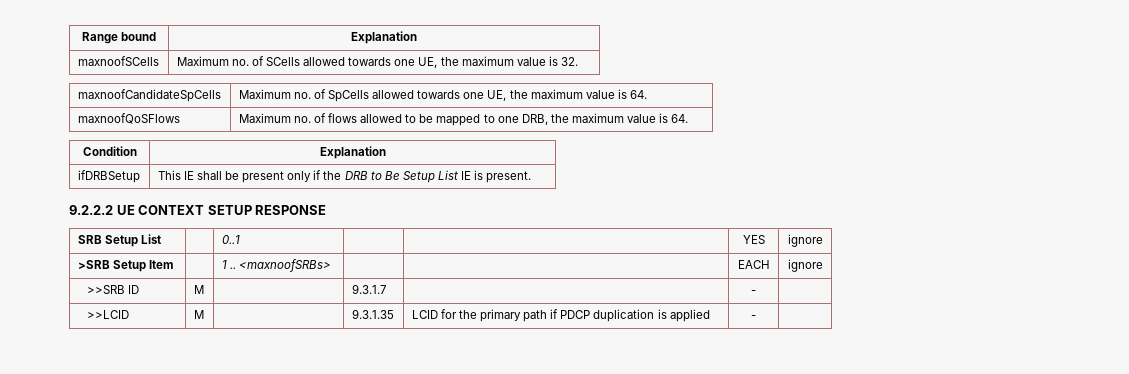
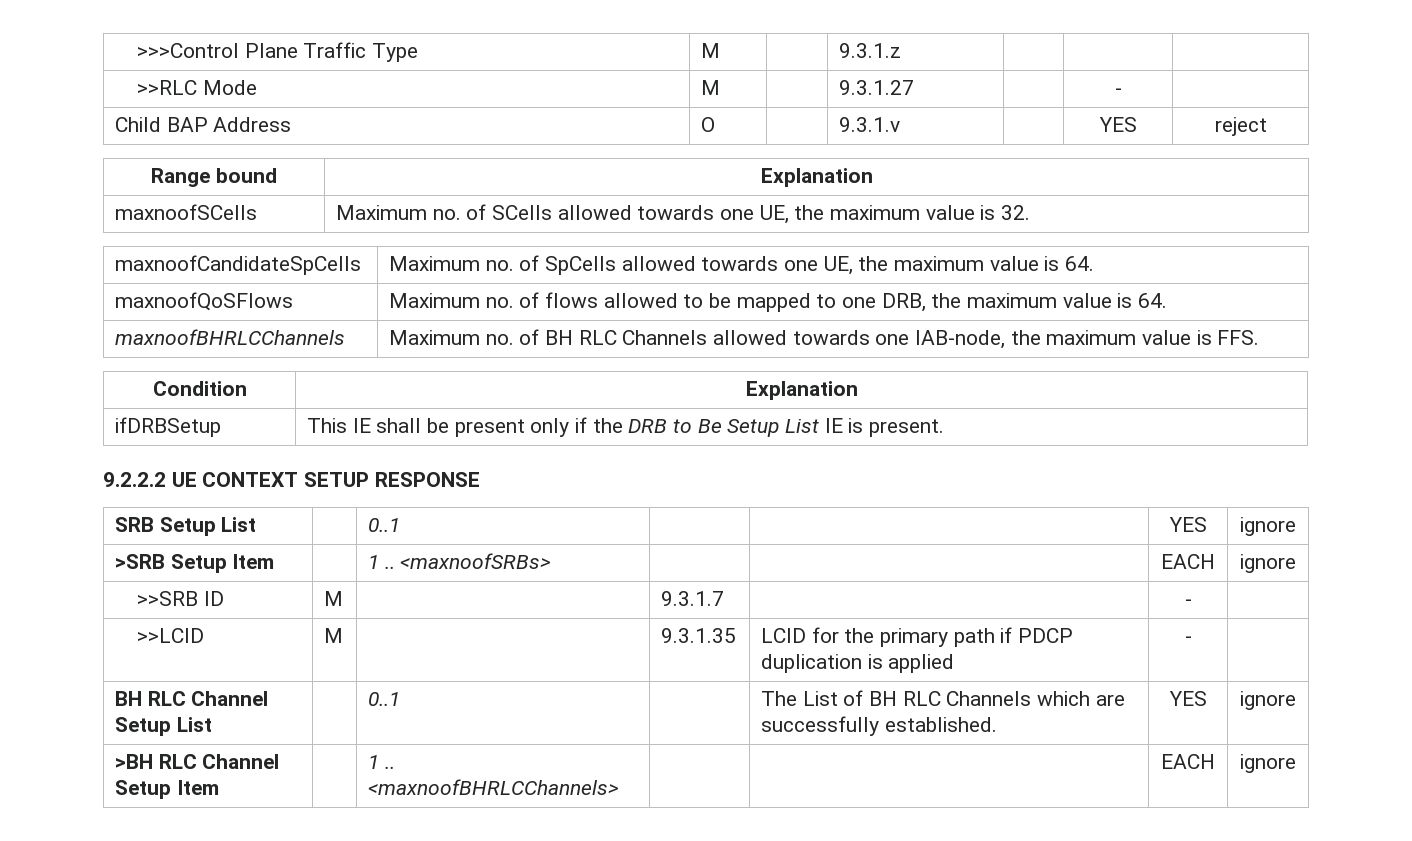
(81, 38) none -> [136,42,419,62] [700,43,720,58] [838,43,901,58] [136,80,257,95] [700,80,720,95] [838,80,914,95] [1114,88,1122,95] [114,117,292,132] [700,117,715,132] [838,117,900,132] [1098,117,1137,132] [1214,117,1267,136] >>>Control Plane Traffic Type | M | | 9.3.1.z | | | // >>RLC Mode | M | | 9.3.1.27 | | - | // Child BAP Address | O | | 9.3.1.v | | YES | reject //
(689, 118) none -> [114,329,345,345] [388,329,1260,349] // maxnoofBHRLCChannels | Maximum no. of BH RLC Channels allowed towards one IAB-node, the maximum value is FFS.
(756, 317) none -> [114,691,269,706] [114,717,212,736] [367,692,400,706] [760,690,1125,706] [760,716,997,736] [1168,691,1207,706] [1240,691,1296,710] [114,754,280,769] [114,780,219,799] [367,755,395,769] [367,779,619,795] [1161,754,1215,769] [1240,754,1296,773] // BH RLC Channel Setup List | | 0..1 | | The List of BH RLC Channels which are successfully established. | YES | ignore // >BH RLC Channel Setup Item | | 1 .. <maxnoofBHRLCChannels> | | | EACH | ignore

